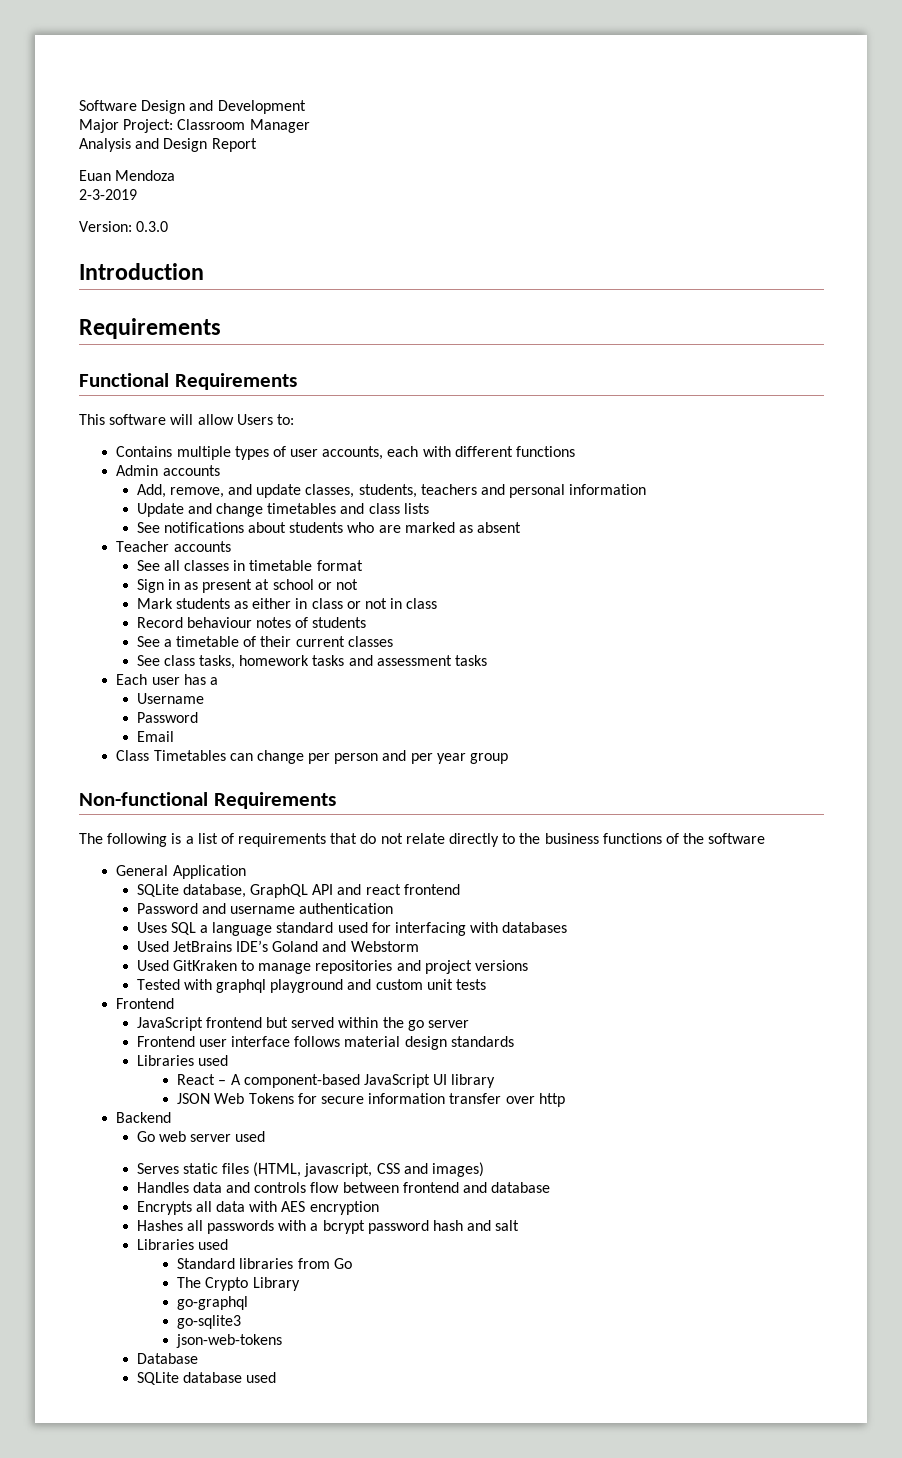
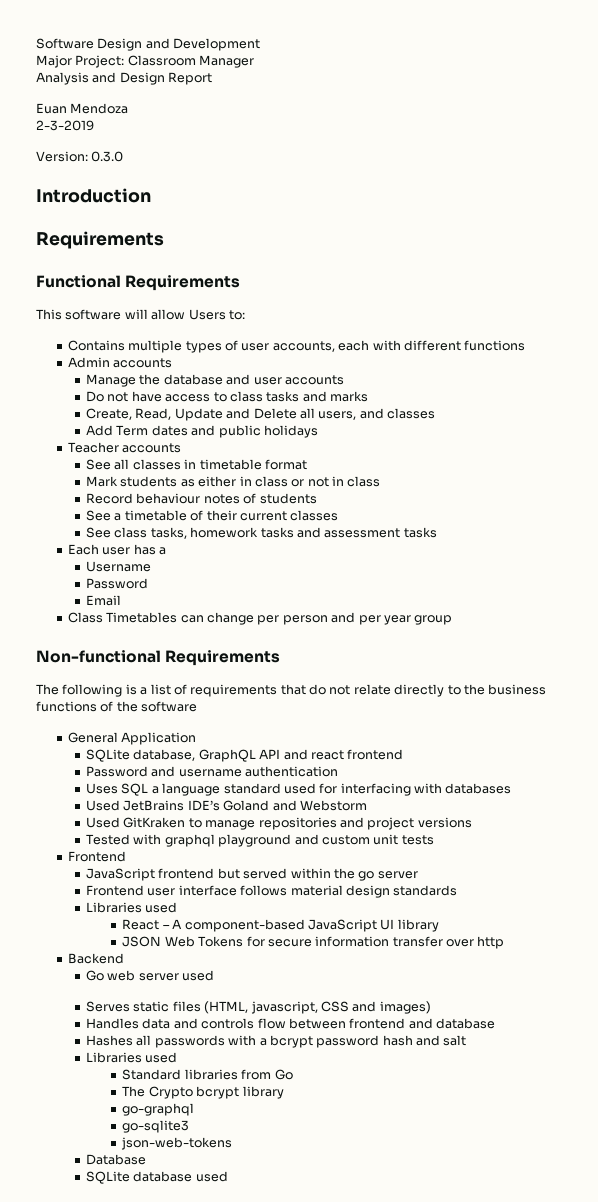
[136,484,647,498] [136,503,429,517] [136,522,522,533] Add, remove, and update classes, students, teachers and personal information // Update and change timetables and class lists // See notifications about students who are marked as absent -> [86,374,344,387] [86,391,369,402] [86,408,436,421] [86,425,318,438] Manage the database and user accounts // Do not have access to class tasks and marks // Create, Read, Update and Delete all users, and classes // Add Term dates and public holidays
[136,579,358,593] // Sign in as present at school or not -> (307, 464) none
[136,1201,379,1215] // Encrypts all data with AES encryption -> (496, 1023) none
[252,1277,300,1291] Library -> [196,1086,284,1099] bcrypt library

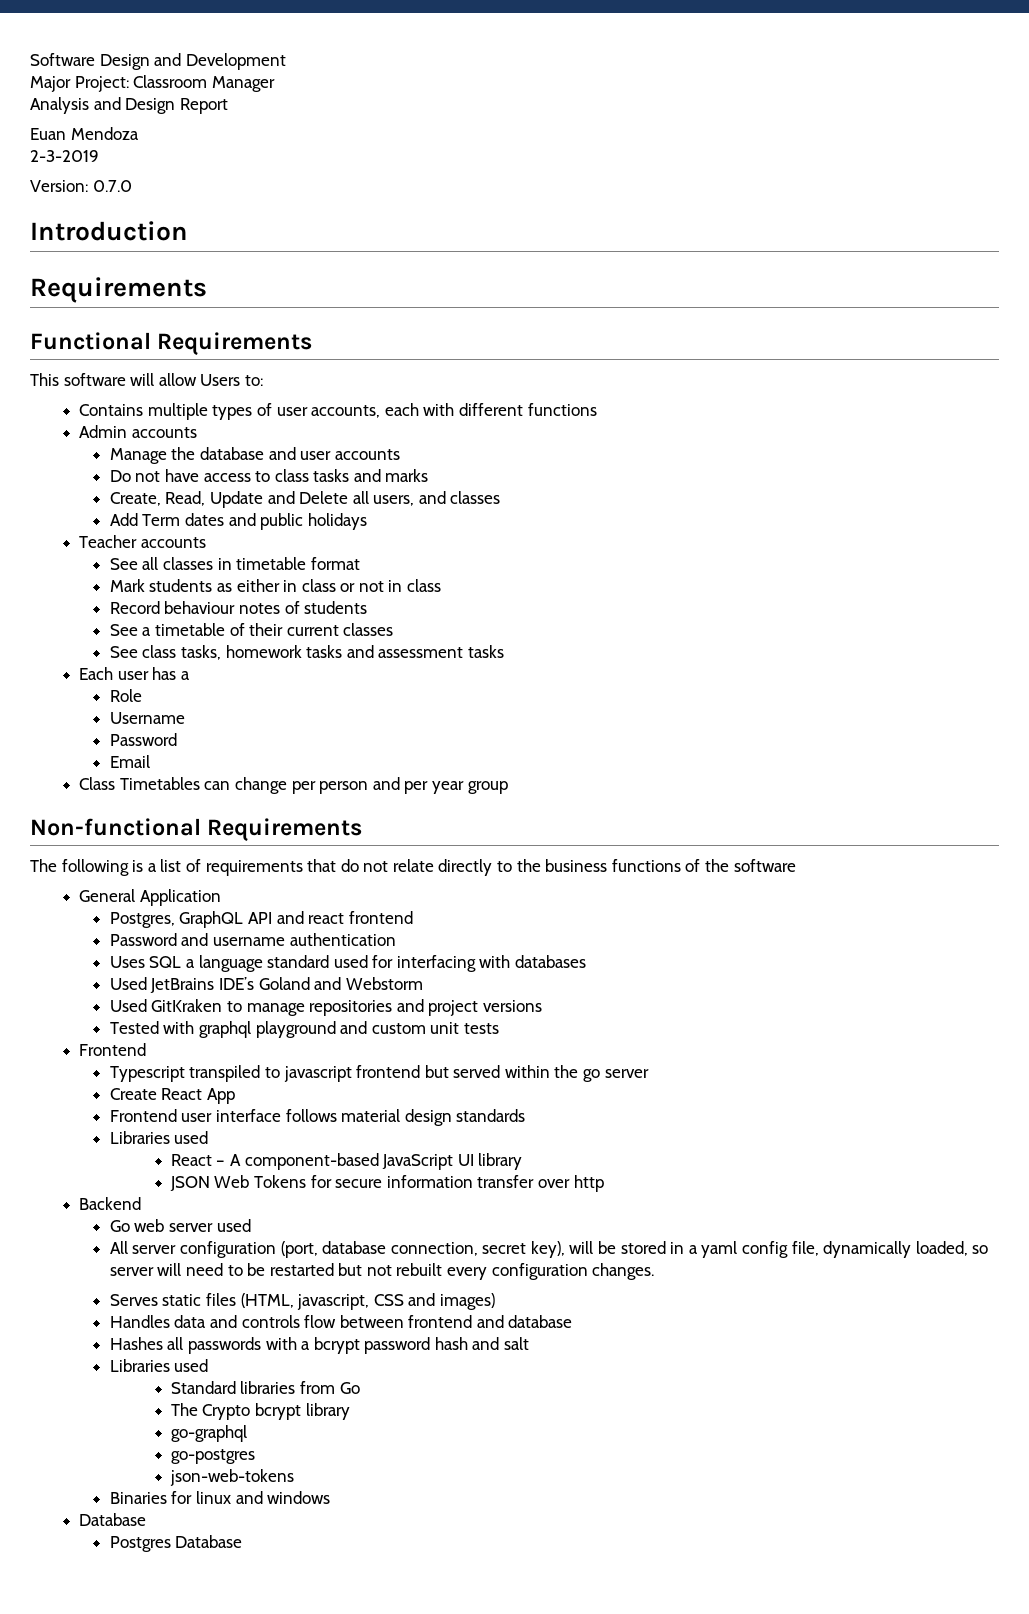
[91,151,124,162] 0.3.0 -> [92,180,132,192] 0.7.0
(167, 551) none -> [109,689,142,702] // Role
[86,749,196,762] SQLite database, -> [109,912,175,928] Postgres,
[86,868,156,881] JavaScript -> [109,1065,352,1082] Typescript transpiled to javascript
(418, 875) none -> [109,1088,235,1104] // Create React App
(215, 975) none -> [109,1241,989,1258] [109,1263,655,1280] // All server configuration (port, database connection, secret key), will be stored in a yaml config file, dynamically loaded, so server will need to be restarted but not rebuilt every configuration changes.
[122,1120,190,1133] go-sqlite3 -> [170,1449,255,1464] go-postgres
[86,1154,147,1165] [86,1171,228,1184] Database // SQLite database used -> [109,1491,331,1504] [79,1513,147,1526] [109,1535,243,1552] Binaries for linux and windows // Database // Postgres Database

